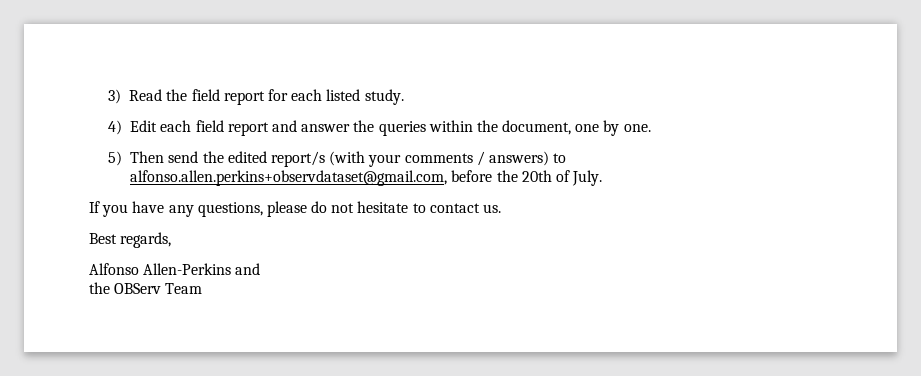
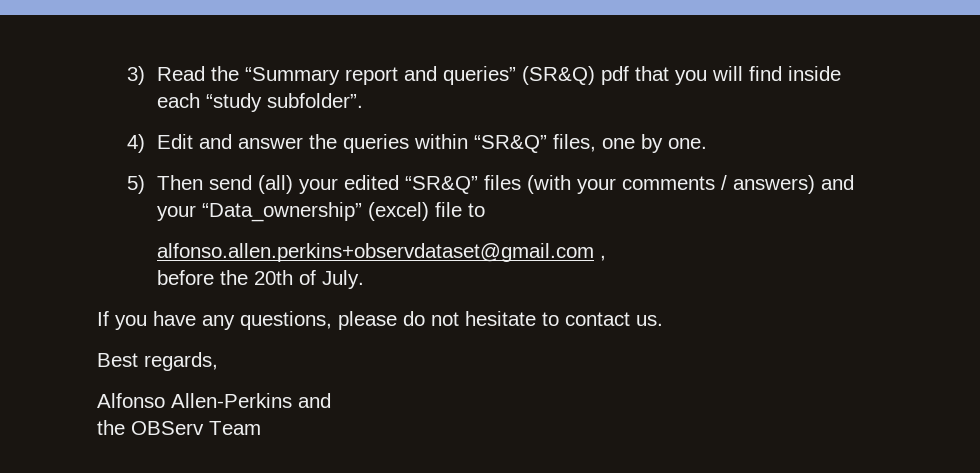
[191,89,404,105] field report for each listed study. -> [245,66,842,85] [157,93,364,112] “Summary report and queries” (SR&Q) pdf that you will find inside each “study subfolder”.
[160,120,269,136] each field report -> (194, 141) none
[476,120,572,135] the document, -> [474,134,597,153] “SR&Q” files,
[202,151,325,167] the edited report/s -> [258,175,522,194] (all) your edited “SR&Q” files
[553,153,567,163] [130,170,448,186] to alfonso.allen.perkins+observdataset@gmail.com, -> [821,175,855,190] [157,202,486,222] [157,243,607,262] and your “Data_ownership” (excel) file to // alfonso.allen.perkins+observdataset@gmail.com , //

